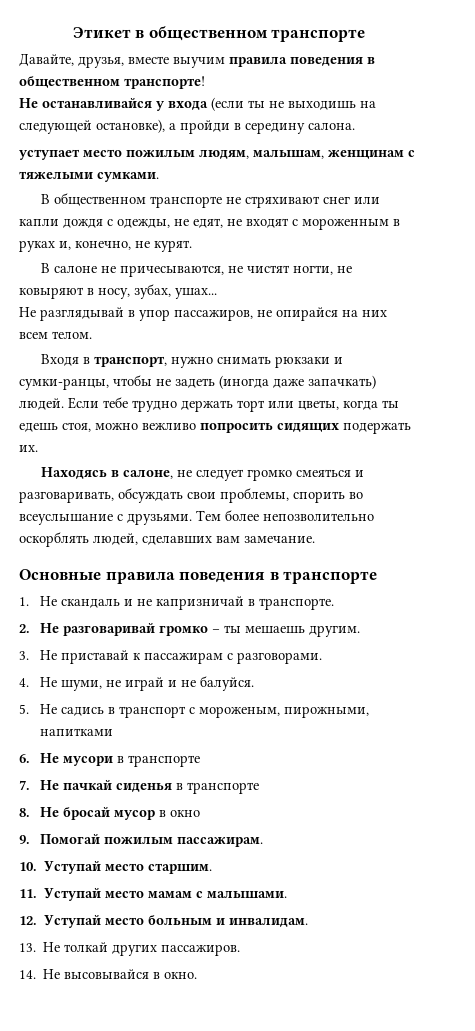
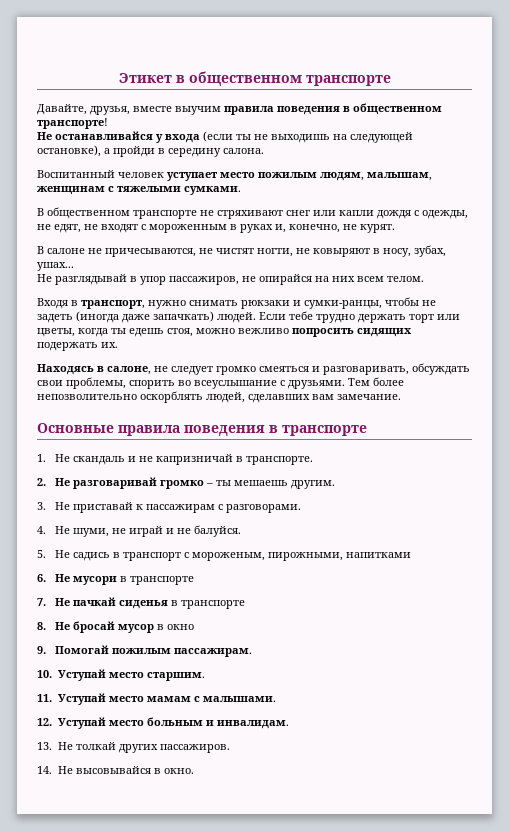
(355, 126) none -> [37,170,164,178] Воспитанный человек

